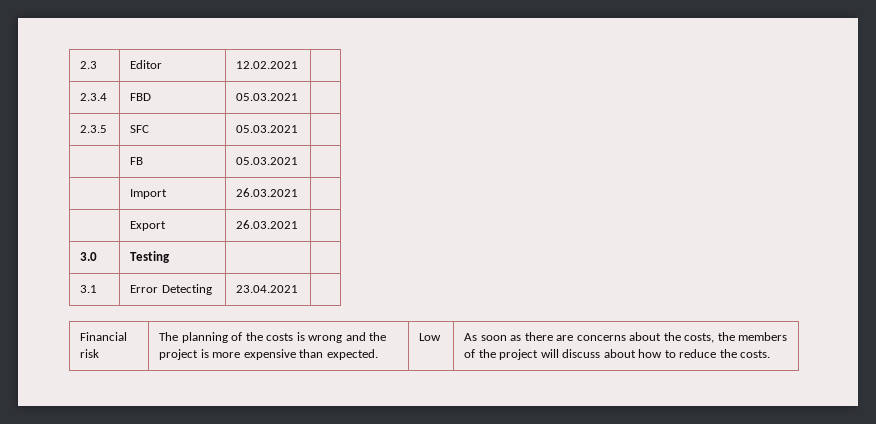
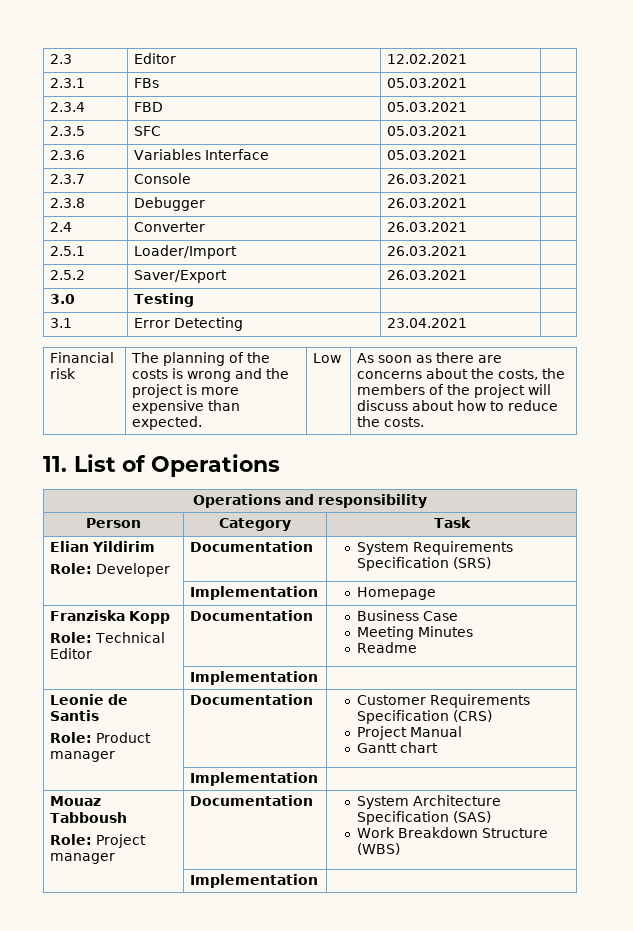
(299, 65) none -> [50,78,86,88] [134,78,160,88] [387,78,468,88] // 2.3.1 | FBs | 05.03.2021 |
[130,157,144,165] [236,157,299,165] [130,189,168,199] [236,188,299,197] [130,221,167,231] | FB | 05.03.2021 | // | Import | 26.03.2021 | // | Export -> [50,150,86,160] [134,149,270,160] [387,150,468,160] [50,174,86,184] [134,173,192,184] [387,174,468,184] [50,198,86,208] [134,197,206,211] [387,198,468,208] [50,222,73,232] [134,222,206,232] [387,222,468,232] [50,246,86,256] [134,245,238,259] [387,246,468,256] [50,270,86,280] [134,270,228,283] 2.3.6 | Variables Interface | 05.03.2021 | // 2.3.7 | Console | 26.03.2021 | // 2.3.8 | Debugger | 26.03.2021 | // 2.4 | Converter | 26.03.2021 | // 2.5.1 | Loader/Import | 26.03.2021 | // 2.5.2 | Saver/Export
(771, 354) none -> [43,454,280,477] [193,494,427,508] [86,518,141,528] [219,518,291,531] [433,517,471,528] [50,541,156,552] [50,563,171,577] [190,541,314,552] [357,541,514,555] [357,557,492,571] [190,586,319,600] [357,587,437,600] [50,610,171,624] [50,632,166,643] [50,648,93,659] [190,610,314,621] [357,610,459,621] [357,626,474,640] [357,642,418,653] [190,671,319,685] [50,694,129,705] [50,710,100,721] [50,732,152,743] [50,751,116,762] [190,694,314,705] [357,694,531,708] [357,710,493,724] [357,726,463,740] [357,742,439,753] [190,772,319,786] [50,796,102,806] [50,812,128,823] [50,834,147,848] [50,853,116,864] [190,795,314,806] [357,795,502,809] [357,811,492,825] [357,827,549,838] [357,843,401,855] [190,874,319,888] // 11. List of Operations // Operations and responsibility // Person | Category | Task // Elian Yildirim // Role: Developer | Documentation | System Requirements Specification (SRS) // | Implementation | Homepage // Franziska Kopp // Role: Technical Editor | Documentation | Business Case // Meeting Minutes // Readme // | Implementation | // Leonie de Santis // Role: Product manager | Documentation | Customer Requirements Specification (CRS) // Project Manual // Gantt chart // | Implementation | // Mouaz Tabboush // Role: Project manager | Documentation | System Architecture Specification (SAS) // Work Breakdown Structure (WBS) // | Implementation |

